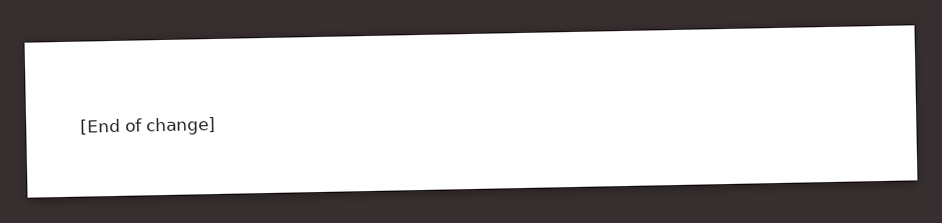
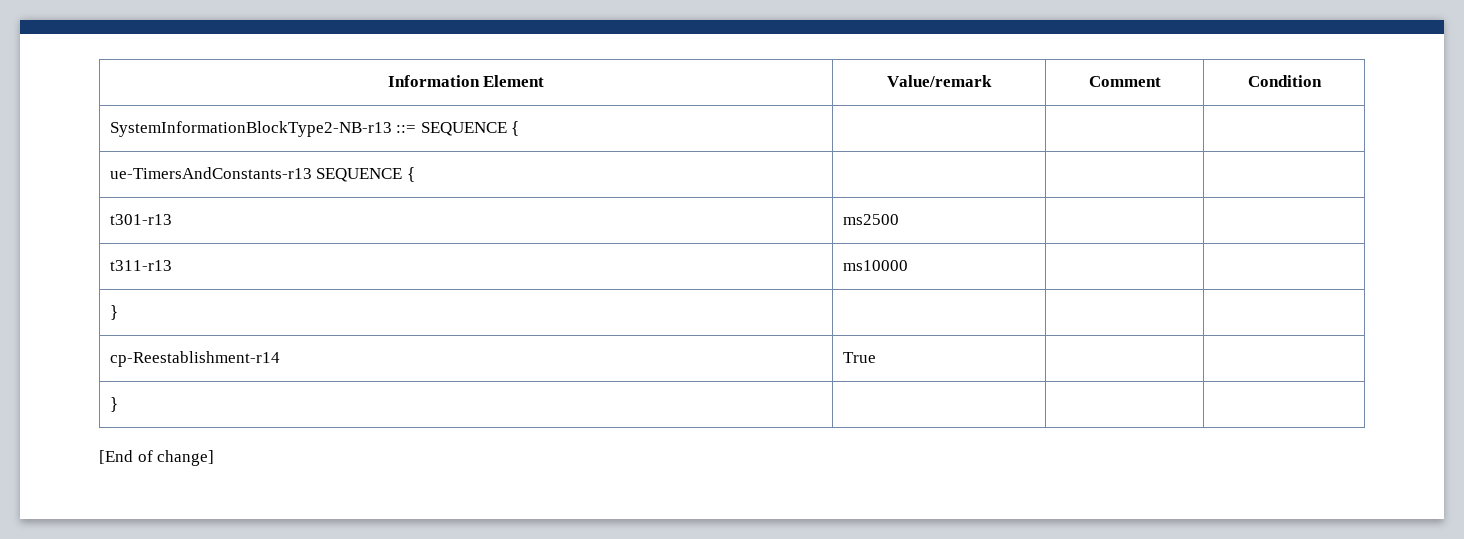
(80, 126) none -> [387,75,545,87] [887,75,992,87] [1088,76,1161,87] [1247,75,1322,87] [109,121,520,137] [109,167,415,182] [109,214,172,225] [842,214,899,225] [109,260,172,271] [842,260,908,271] [109,305,118,320] [109,351,280,367] [842,352,876,363] [109,397,118,412] Information Element | Value/remark | Comment | Condition // SystemInformationBlockType2-NB-r13 ::= SEQUENCE { | | | // ue-TimersAndConstants-r13 SEQUENCE { | | | // t301-r13 | ms2500 | | // t311-r13 | ms10000 | | // } | | | // cp-Reestablishment-r14 | True | | // } | | | //

